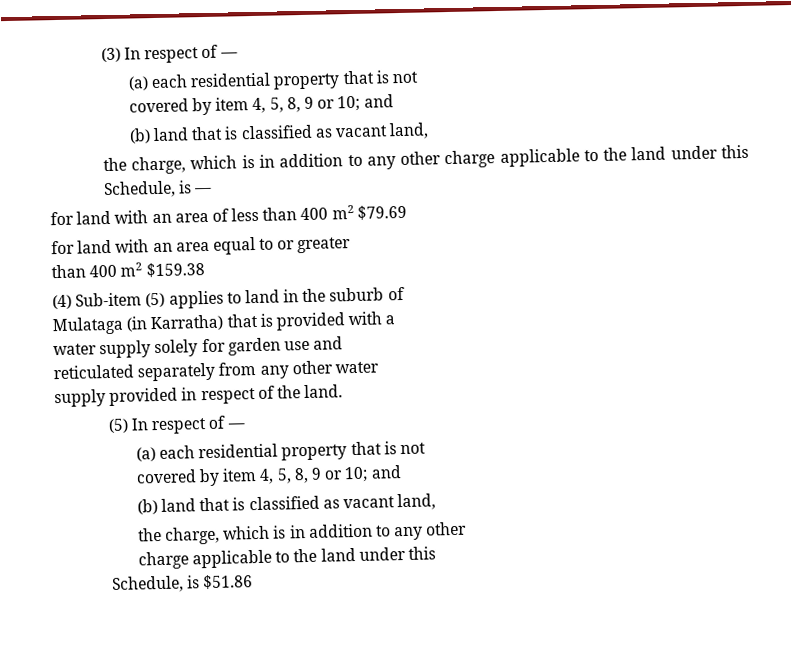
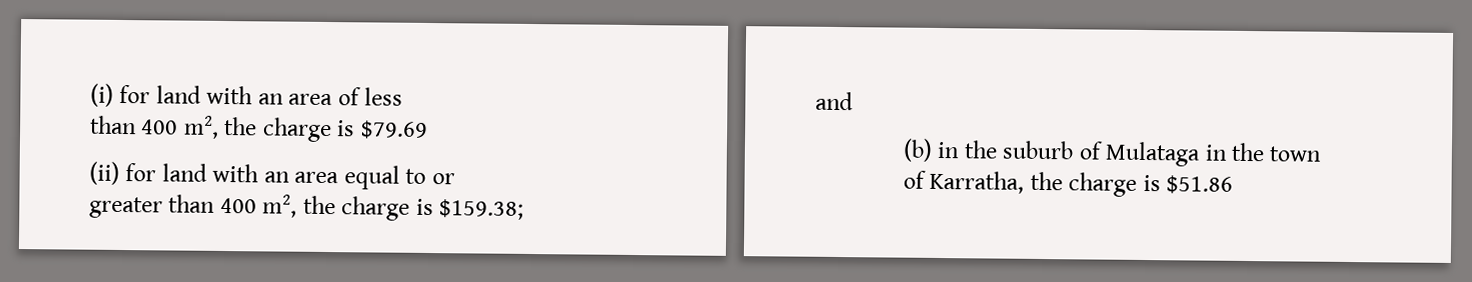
[100,44,238,64] [127,70,418,91] [128,94,394,116] [128,122,430,144] [102,144,749,175] [102,180,213,199] (3) In respect of — // (a) each residential property that is not // covered by item 4, 5, 8, 9 or 10; and // (b) land that is classified as vacant land, // the charge, which is in addition to any other charge applicable to the land under this Schedule, is — // -> [90,83,114,107] (i)
[262,204,354,221] than 400 m2 -> [90,115,356,143] // than 400 m2, the charge is
(407, 212) none -> [89,161,120,185] (ii)
(296, 245) none -> (455, 179) //
[51,262,205,279] [52,286,405,310] [52,311,396,336] [53,336,344,359] [53,360,379,382] [54,384,344,408] [107,415,246,435] [135,441,426,462] [135,465,402,487] [136,493,437,515] [137,521,468,545] [137,546,436,570] [111,575,184,594] // than 400 m2 $159.38 // (4) Sub-item (5) applies to land in the suburb of // Mulataga (in Karratha) that is provided with a // water supply solely for garden use and // reticulated separately from any other water // supply provided in respect of the land. // (5) In respect of — // (a) each residential property that is not // covered by item 4, 5, 8, 9 or 10; and // (b) land that is classified as vacant land, // the charge, which is in addition to any other // charge applicable to the land under this // Schedule, -> [168,194,525,221] [815,91,853,111] [902,138,1322,167] [902,170,1138,197] than 400 m2, the charge is $159.38; // and // (b) in the suburb of Mulataga in the town // of Karratha, the charge

